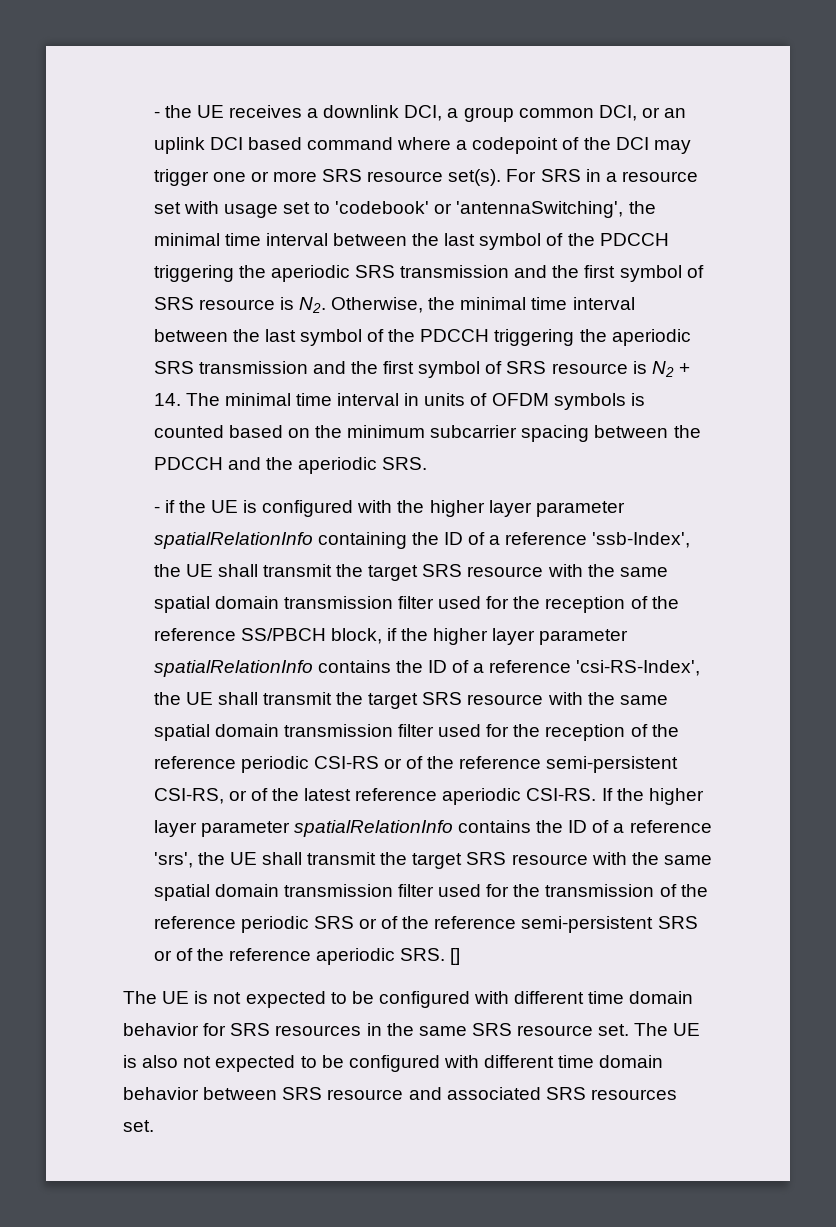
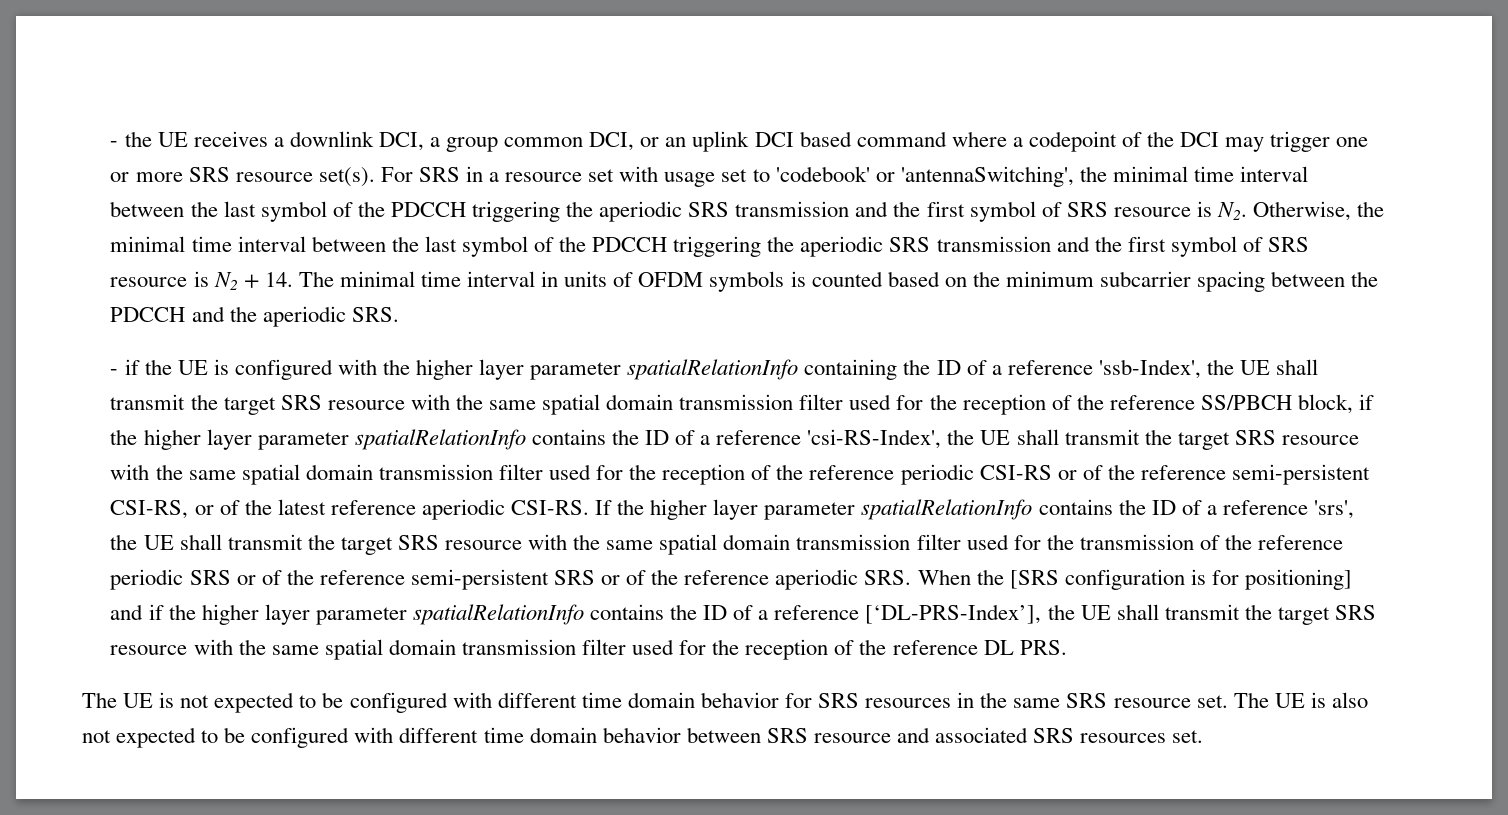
[450,948,461,965] [] -> [917,569,1352,590] [110,604,1376,625] [110,639,1067,660] When the [SRS configuration is for positioning] and if the higher layer parameter spatialRelationInfo contains the ID of a reference [‘DL-PRS-Index’], the UE shall transmit the target SRS resource with the same spatial domain transmission filter used for the reception of the reference DL PRS.

